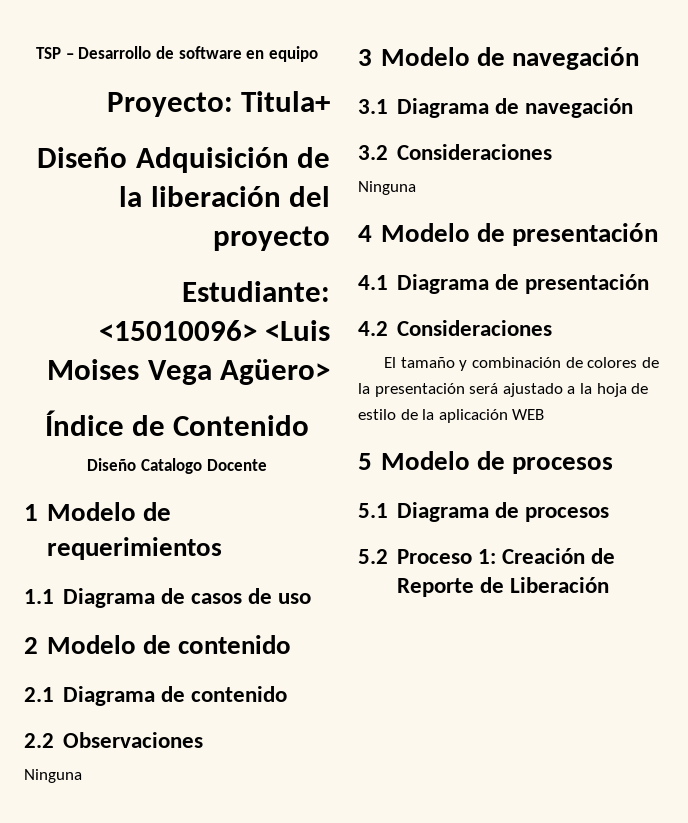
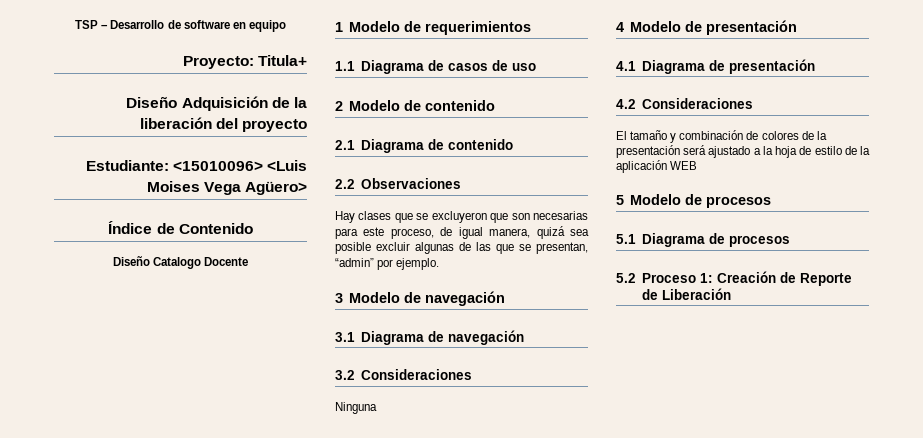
[24,769,82,783] Ninguna -> [335,211,588,223] [335,226,589,239] [335,242,588,254] [335,258,440,270] Hay clases que se excluyeron que son necesarias para este proceso, de igual manera, quizá sea posible excluir algunas de las que se presentan, “admin” por ejemplo.

